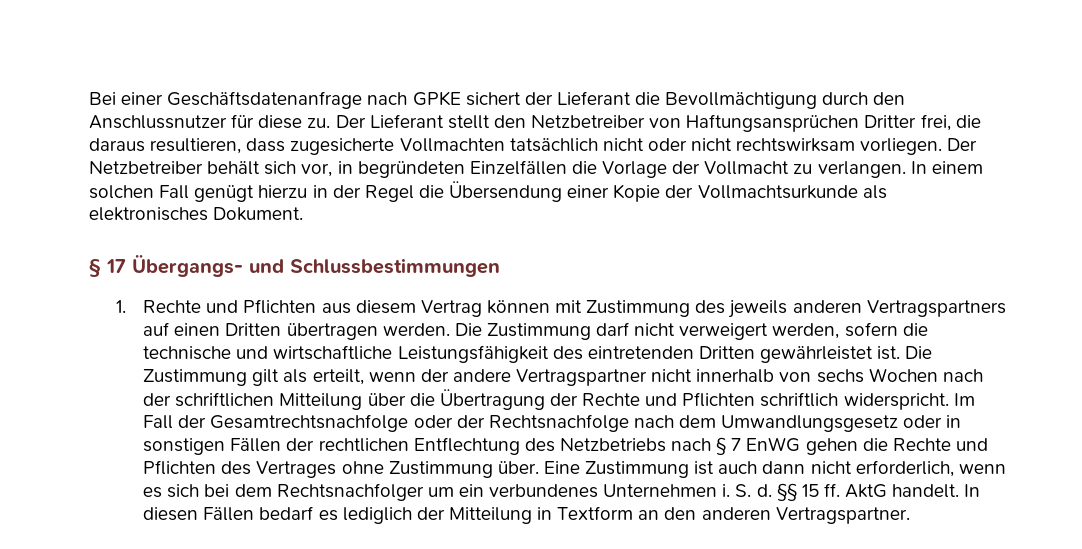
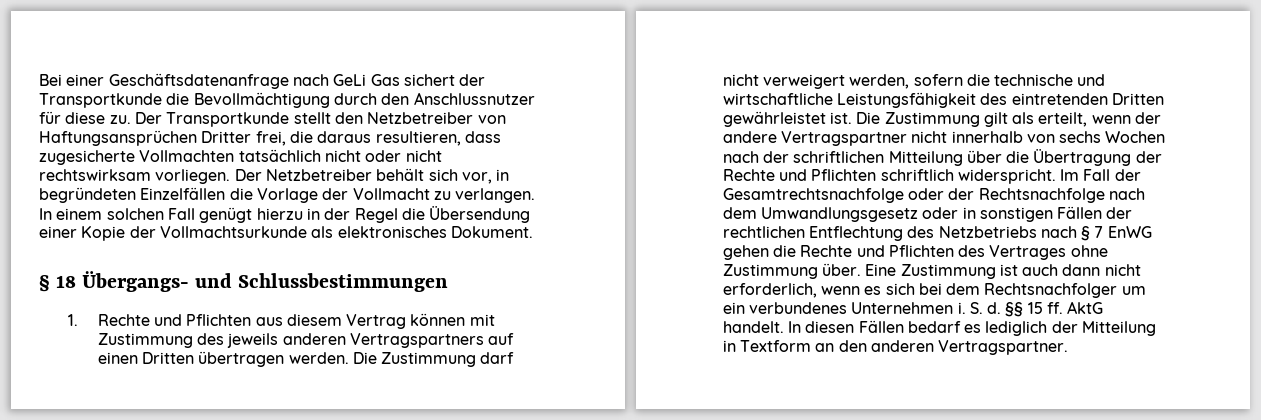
[412,91,461,106] GPKE -> [333,74,400,86] GeLi Gas
[556,91,631,105] Lieferant -> [39,93,162,108] Transportkunde
[369,114,444,128] Lieferant -> [166,112,290,127] Transportkunde
[106,259,126,273] 17 -> [56,275,77,288] 18

